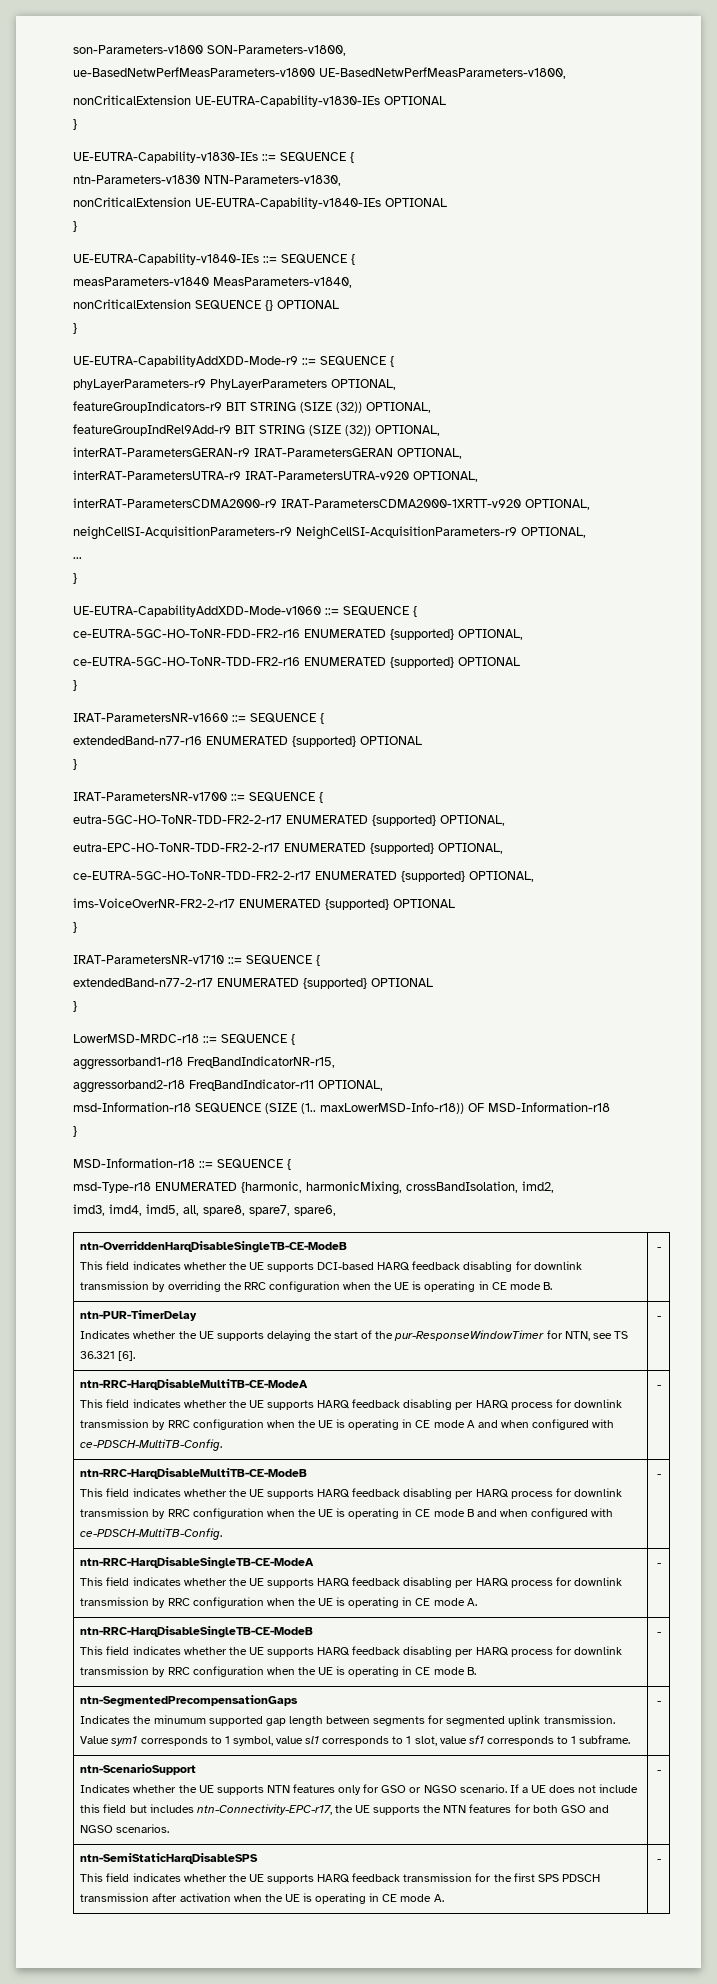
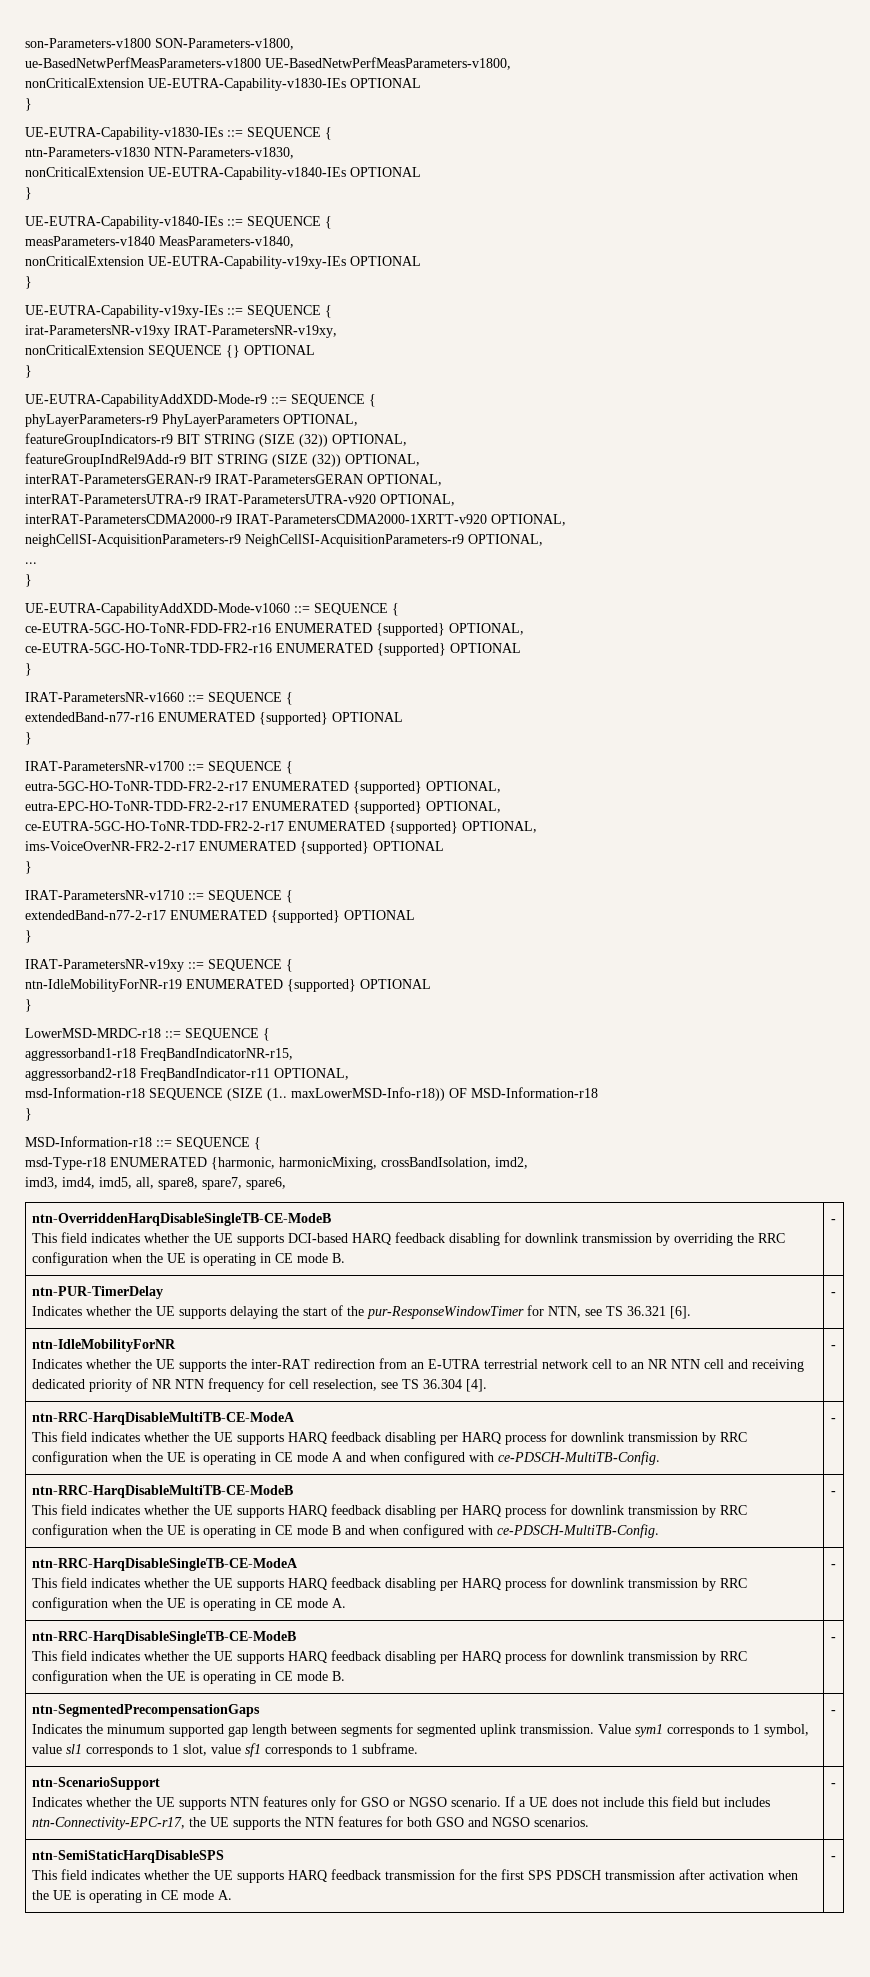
(352, 282) none -> [25,256,421,269] [25,276,32,289] [25,305,332,318] [25,325,337,338] // nonCriticalExtension UE-EUTRA-Capability-v19xy-IEs OPTIONAL // } // UE-EUTRA-Capability-v19xy-IEs ::= SEQUENCE { // irat-ParametersNR-v19xy IRAT-ParametersNR-v19xy,
(77, 1006) none -> [25,959,293,972] [25,979,431,992] [25,999,32,1012] // IRAT-ParametersNR-v19xy ::= SEQUENCE { // ntn-IdleMobilityForNR-r19 ENUMERATED {supported} OPTIONAL // }
(661, 1317) none -> [31,1339,176,1352] [31,1358,804,1372] [31,1378,487,1392] [831,1345,836,1349] // ntn-IdleMobilityForNR // Indicates whether the UE supports the inter-RAT redirection from an E-UTRA terrestrial network cell to an NR NTN cell and receiving dedicated priority of NR NTN frequency for cell reselection, see TS 36.304 [4]. | -

